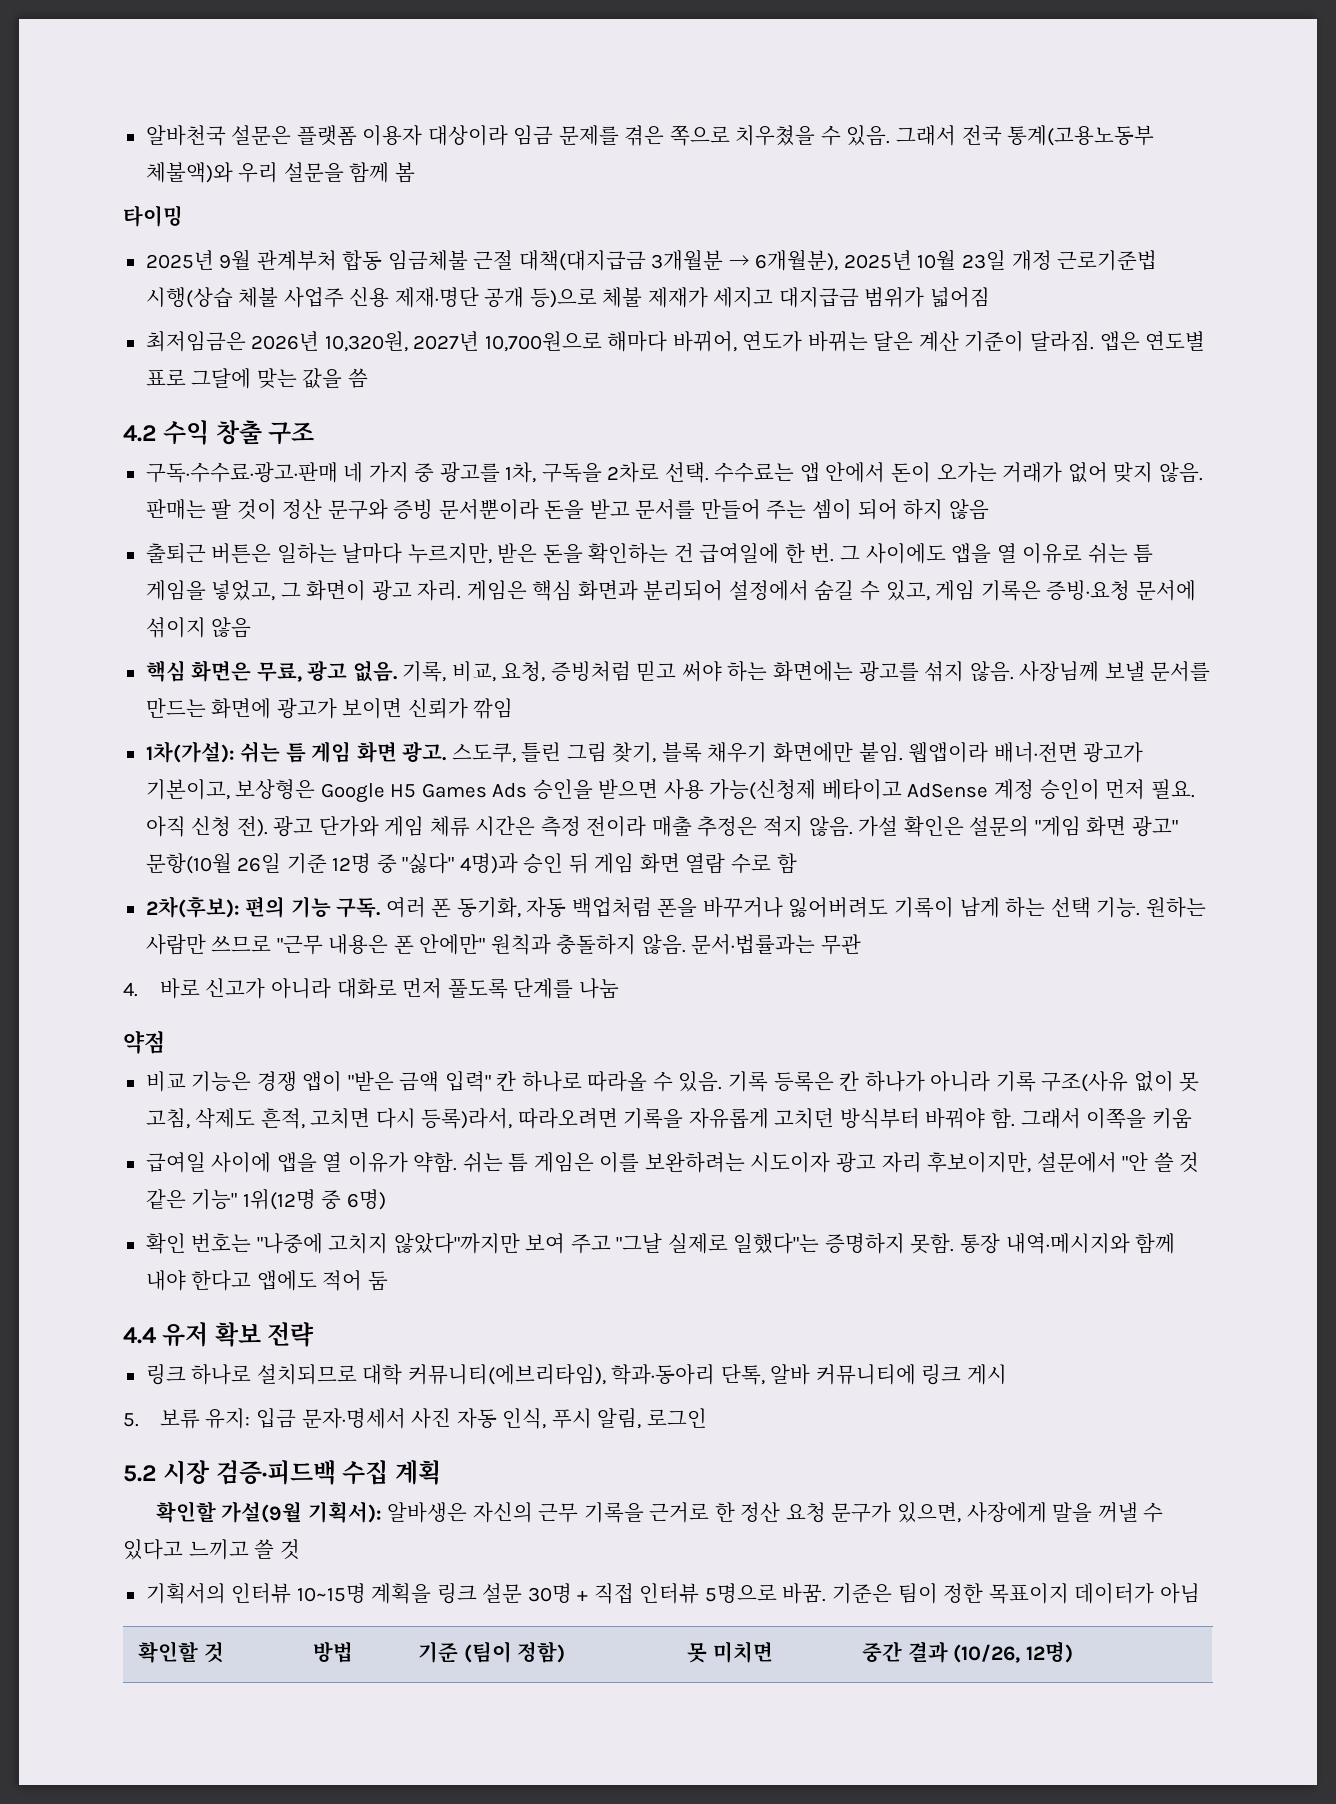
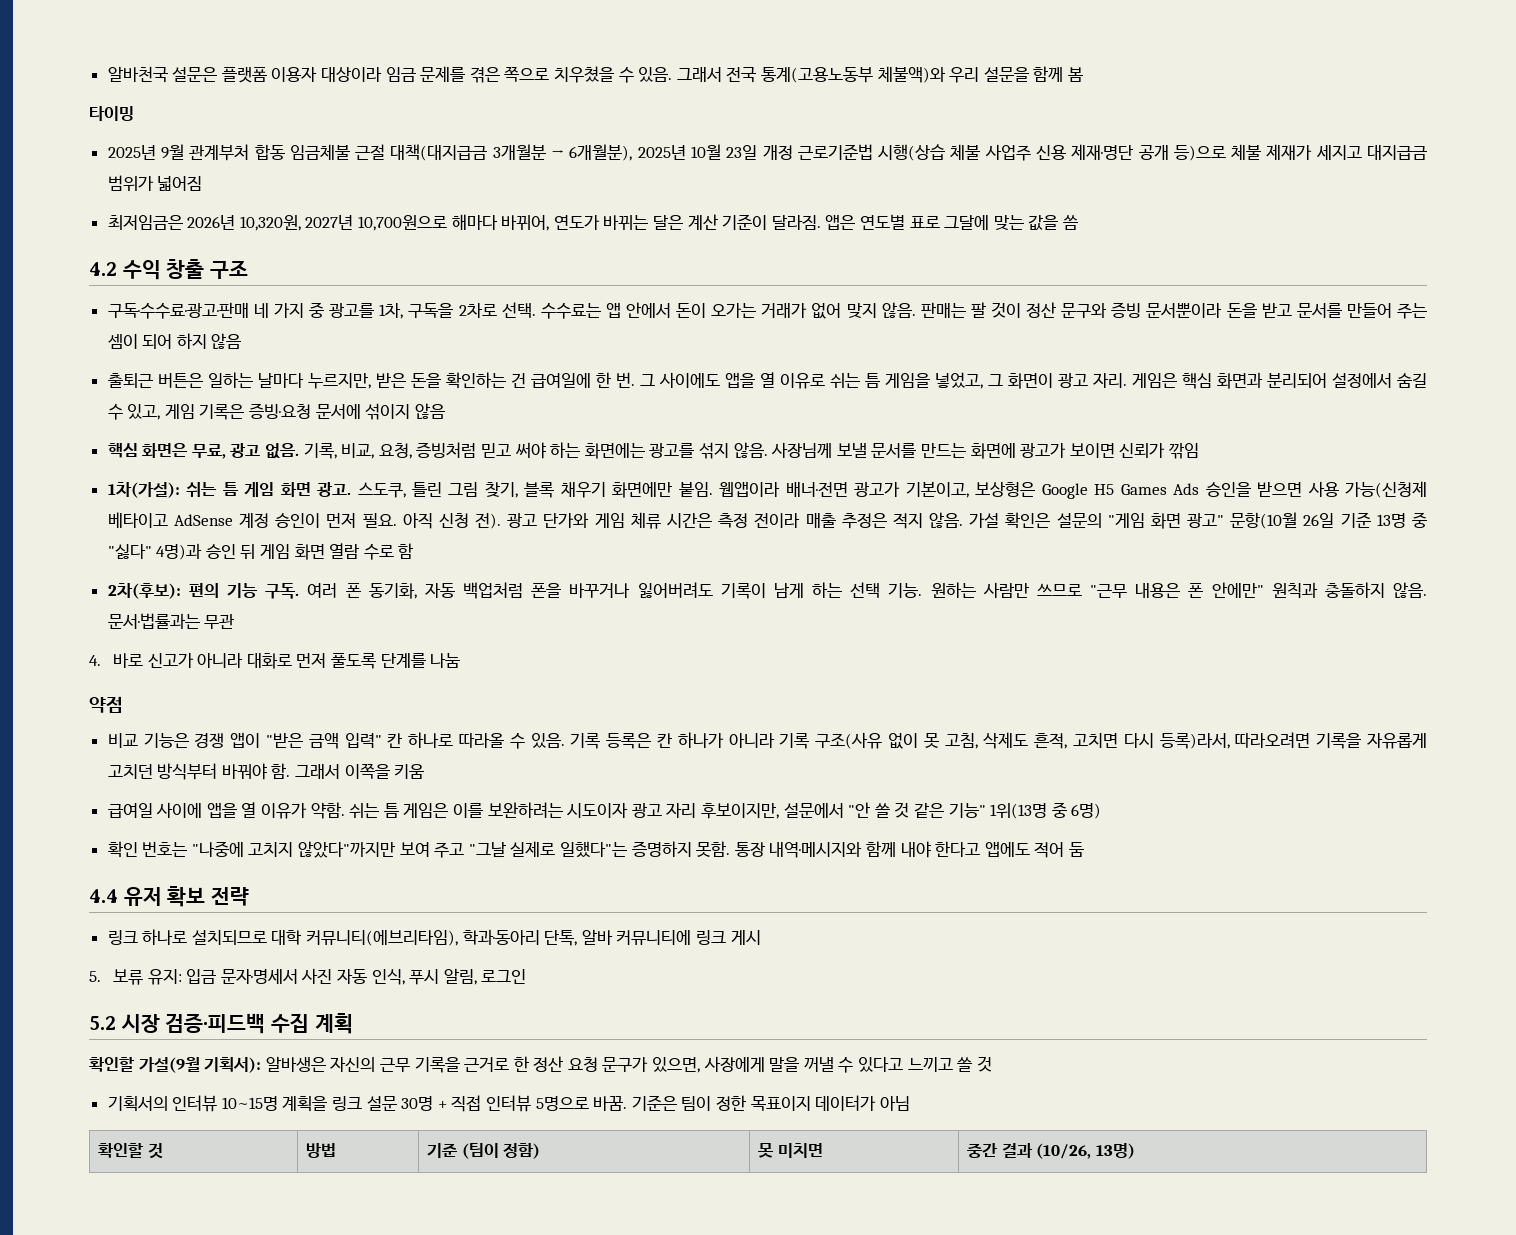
[332,853,372,873] 12명 -> [1376,513,1406,528] 13명
[242,1189,316,1210] 1위(12명 -> [990,803,1048,819] 1위(13명
[1025,1641,1073,1663] 12명) -> [1096,1143,1136,1159] 13명)

